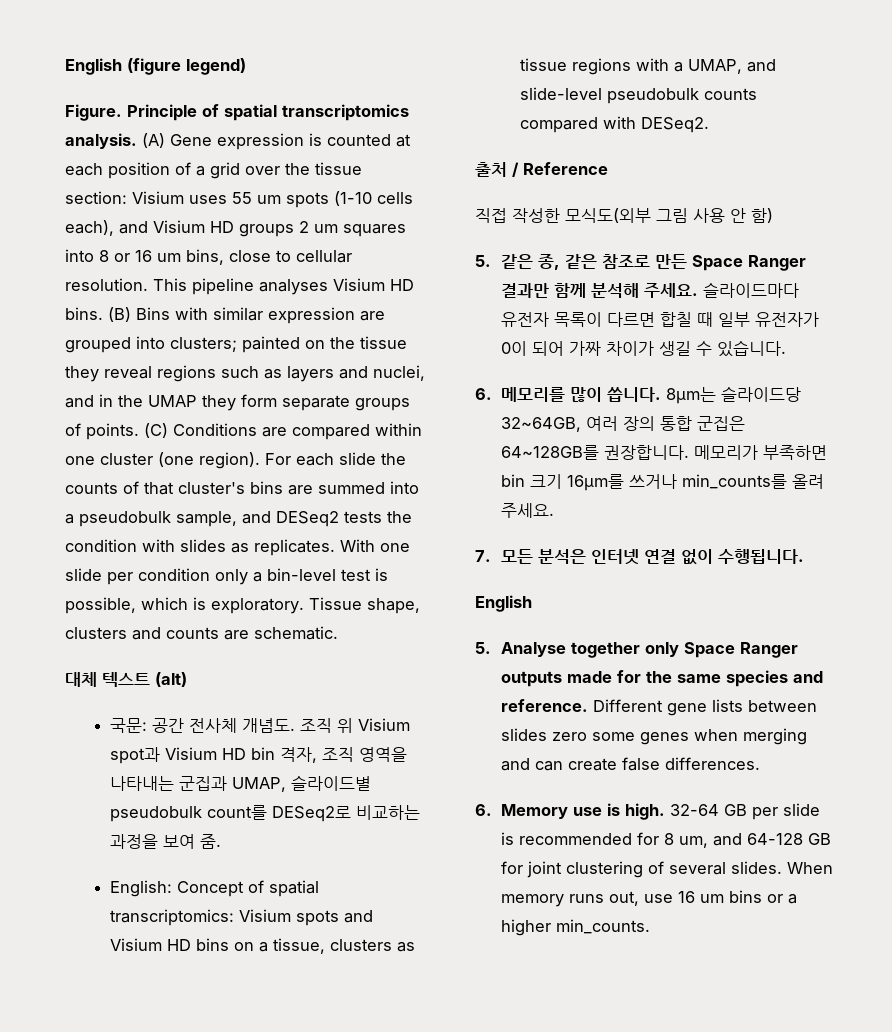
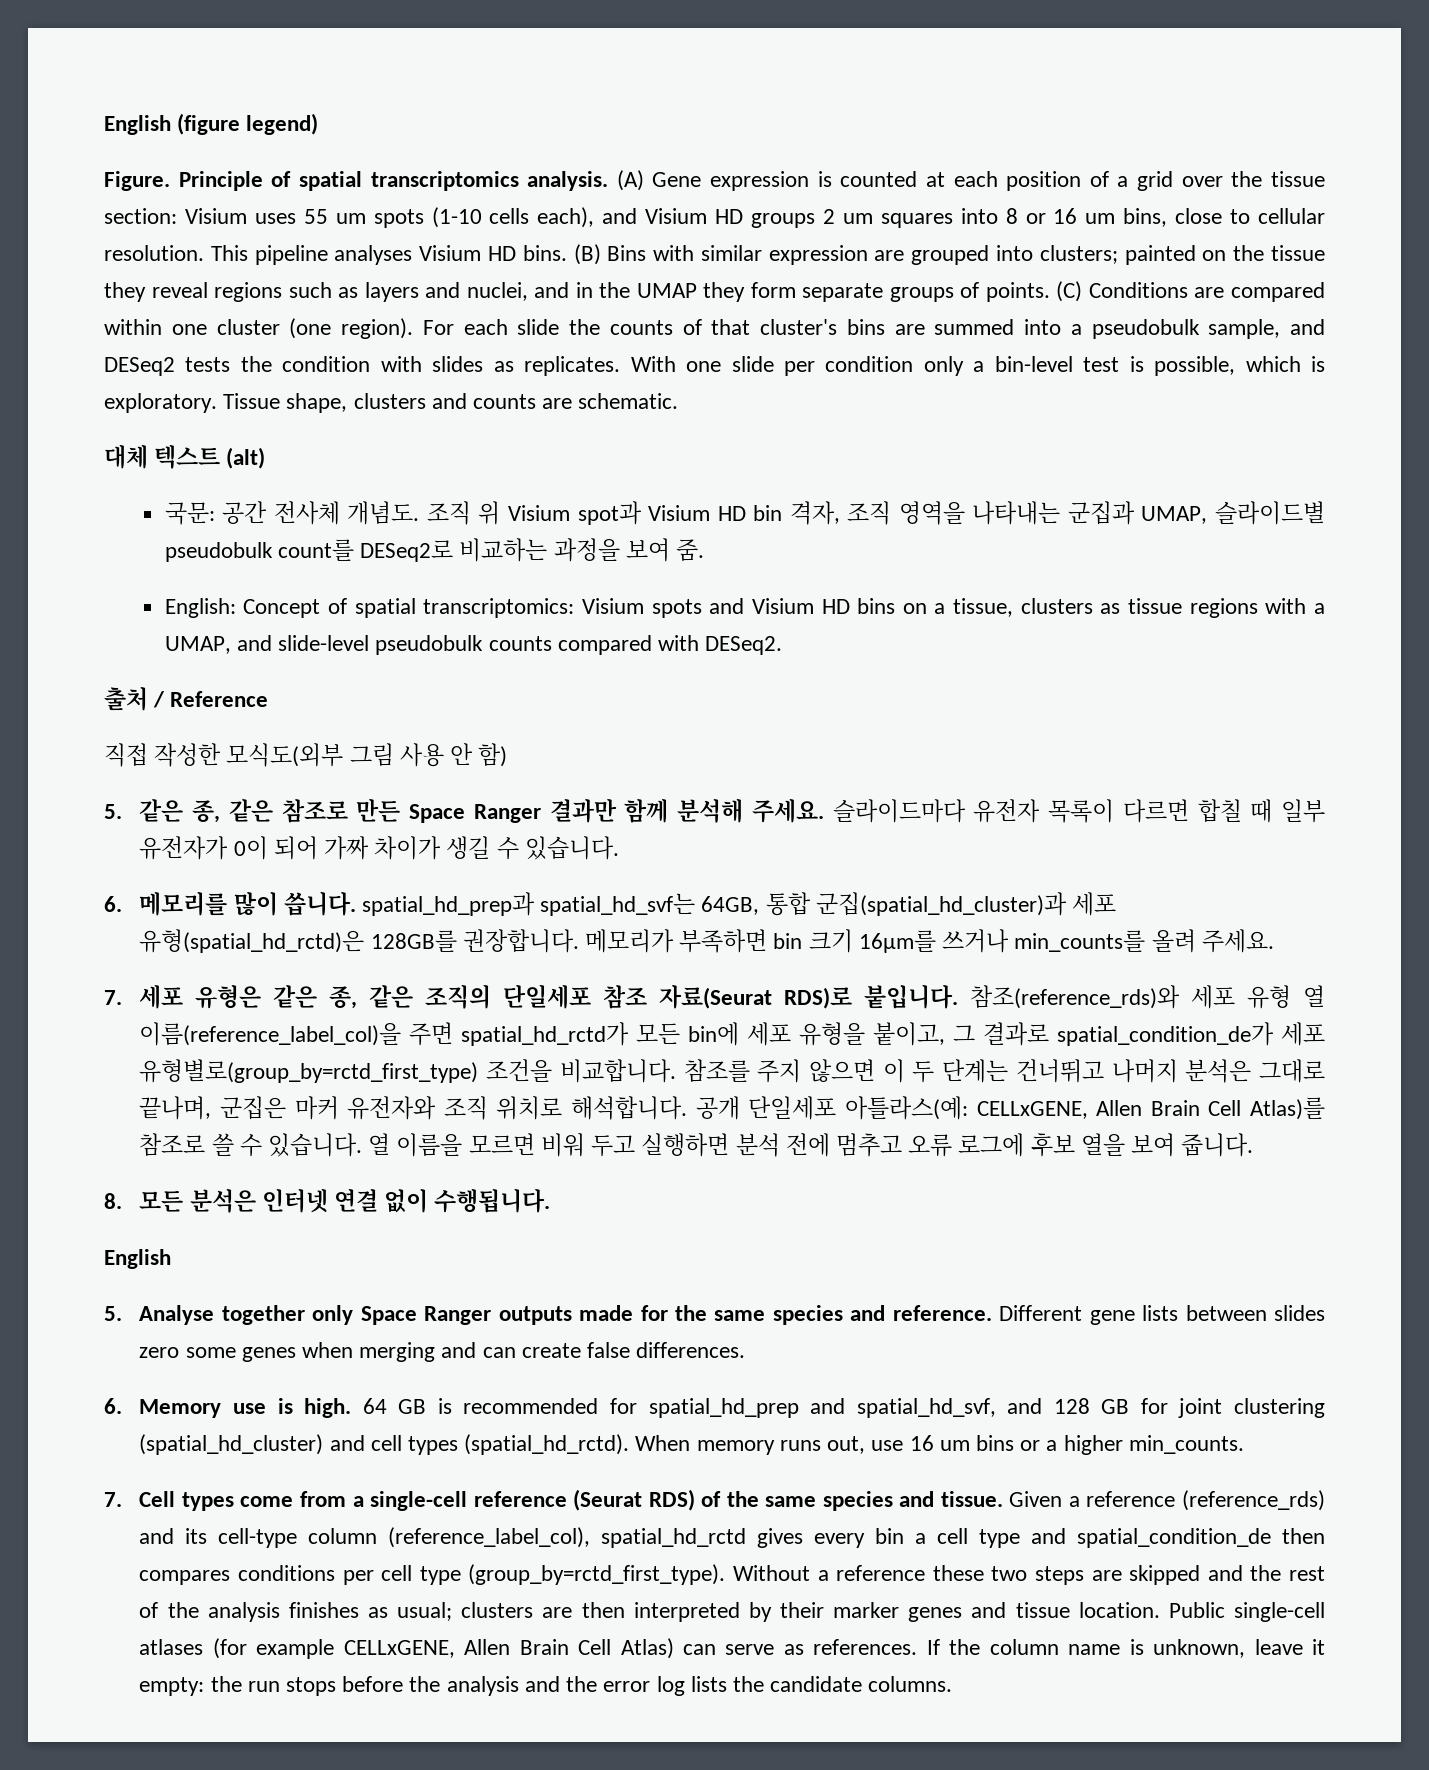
[666,386,802,404] [501,416,746,432] [501,445,600,460] 8µm는 슬라이드당 32~64GB, 여러 장의 통합 군집은 64~128GB를 -> [362,892,1117,916] [139,929,457,953] spatial_hd_prep과 spatial_hd_svf는 64GB, 통합 군집(spatial_hd_cluster)과 세포 유형(spatial_hd_rctd)은 128GB를
(491, 556) none -> [139,984,1325,1009] [139,1022,1325,1046] [139,1059,1326,1083] [139,1096,1325,1120] [139,1133,1254,1157] [104,1193,122,1209] 세포 유형은 같은 종, 같은 조직의 단일세포 참조 자료(Seurat RDS)로 붙입니다. 참조(reference_rds)와 세포 유형 열 이름(reference_label_col)을 주면 spatial_hd_rctd가 모든 bin에 세포 유형을 붙이고, 그 결과로 spatial_condition_de가 세포 유형별로(group_by=rctd_first_type) 조건을 비교합니다. 참조를 주지 않으면 이 두 단계는 건너뛰고 나머지 분석은 그대로 끝나며, 군집은 마커 유전자와 조직 위치로 해석합니다. 공개 단일세포 아틀라스(예: CELLxGENE, Allen Brain Cell Atlas)를 참조로 쓸 수 있습니다. 열 이름을 모르면 비워 두고 실행하면 분석 전에 멈추고 오류 로그에 후보 열을 보여 줍니다. // 8.
[670,803,821,820] [501,832,832,848] [501,861,783,878] 32-64 GB per slide is recommended for 8 um, and 64-128 GB for joint clustering of several slides. -> [362,1398,1325,1418] [139,1434,630,1455] 64 GB is recommended for spatial_hd_prep and spatial_hd_svf, and 128 GB for joint clustering (spatial_hd_cluster) and cell types (spatial_hd_rctd).
(651, 926) none -> [104,1489,1326,1511] [139,1527,1325,1548] [139,1564,1325,1585] [139,1602,1326,1622] [139,1638,1326,1659] [139,1676,953,1696] // 7. Cell types come from a single-cell reference (Seurat RDS) of the same species and tissue. Given a reference (reference_rds) and its cell-type column (reference_label_col), spatial_hd_rctd gives every bin a cell type and spatial_condition_de then compares conditions per cell type (group_by=rctd_first_type). Without a reference these two steps are skipped and the rest of the analysis finishes as usual; clusters are then interpreted by their marker genes and tissue location. Public single-cell atlases (for example CELLxGENE, Allen Brain Cell Atlas) can serve as references. If the column name is unknown, leave it empty: the run stops before the analysis and the error log lists the candidate columns.

